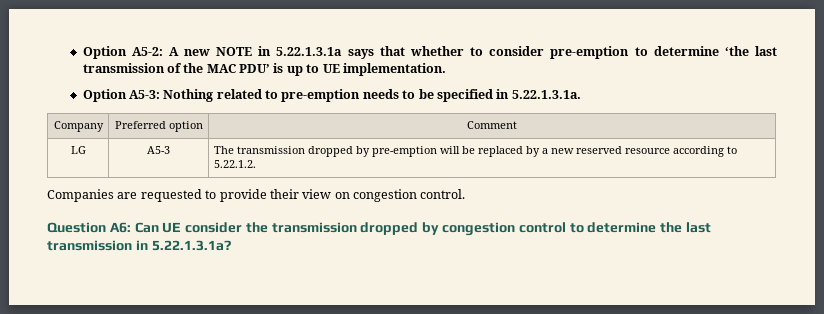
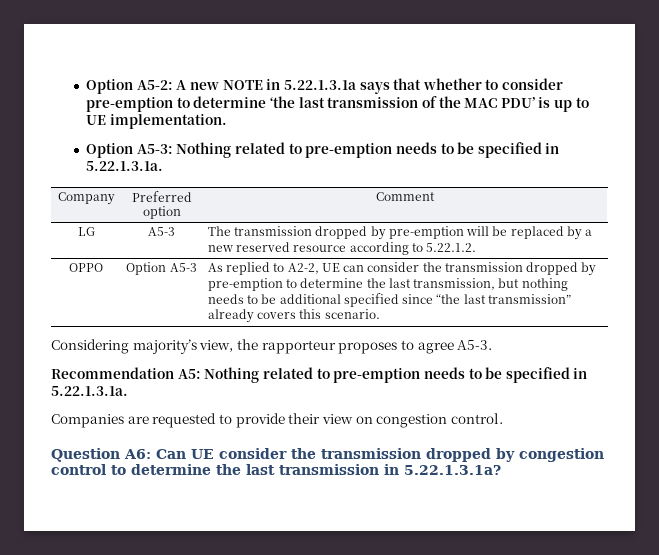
(256, 164) none -> [69,263,103,272] [126,262,197,275] [207,262,597,276] [207,278,568,291] [207,293,571,307] [207,309,380,323] [51,339,493,354] [51,367,588,383] [51,386,128,396] // OPPO | Option A5-3 | As replied to A2-2, UE can consider the transmission dropped by pre-emption to determine the last transmission, but nothing needs to be additional specified since “the last transmission” already covers this scenario. // Considering majority’s view, the rapporteur proposes to agree A5-3. // Recommendation A5: Nothing related to pre-emption needs to be specified in 5.22.1.3.1a.

